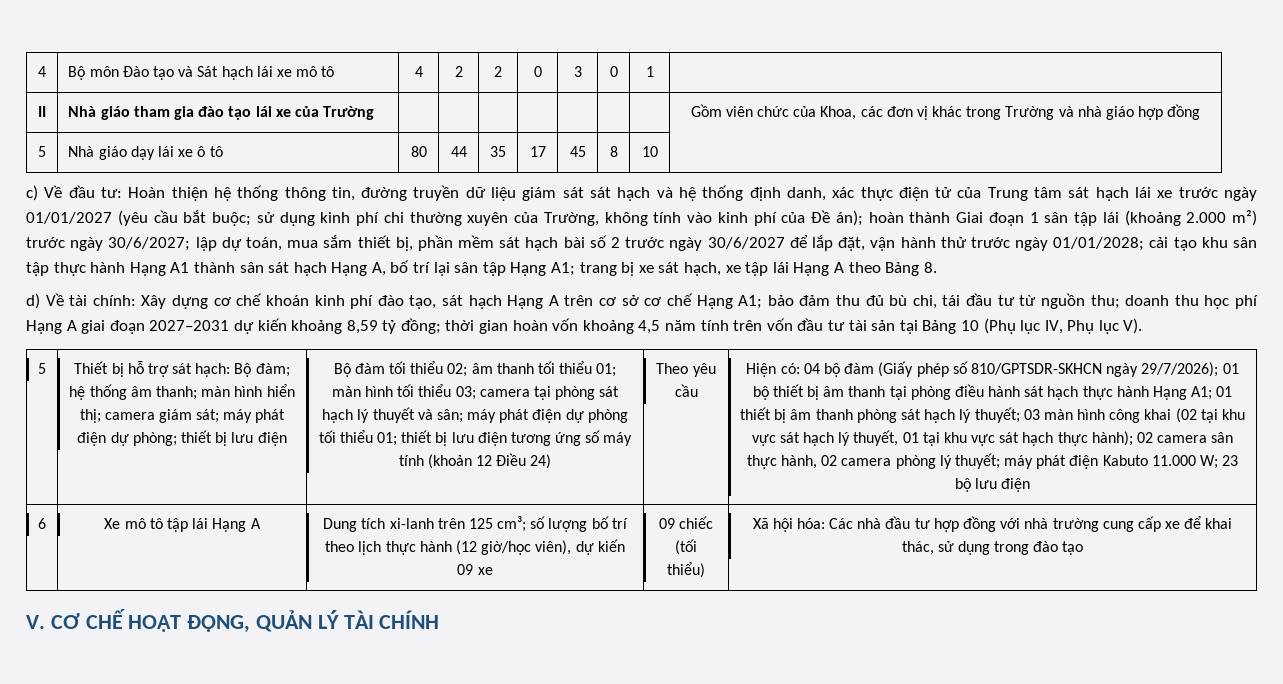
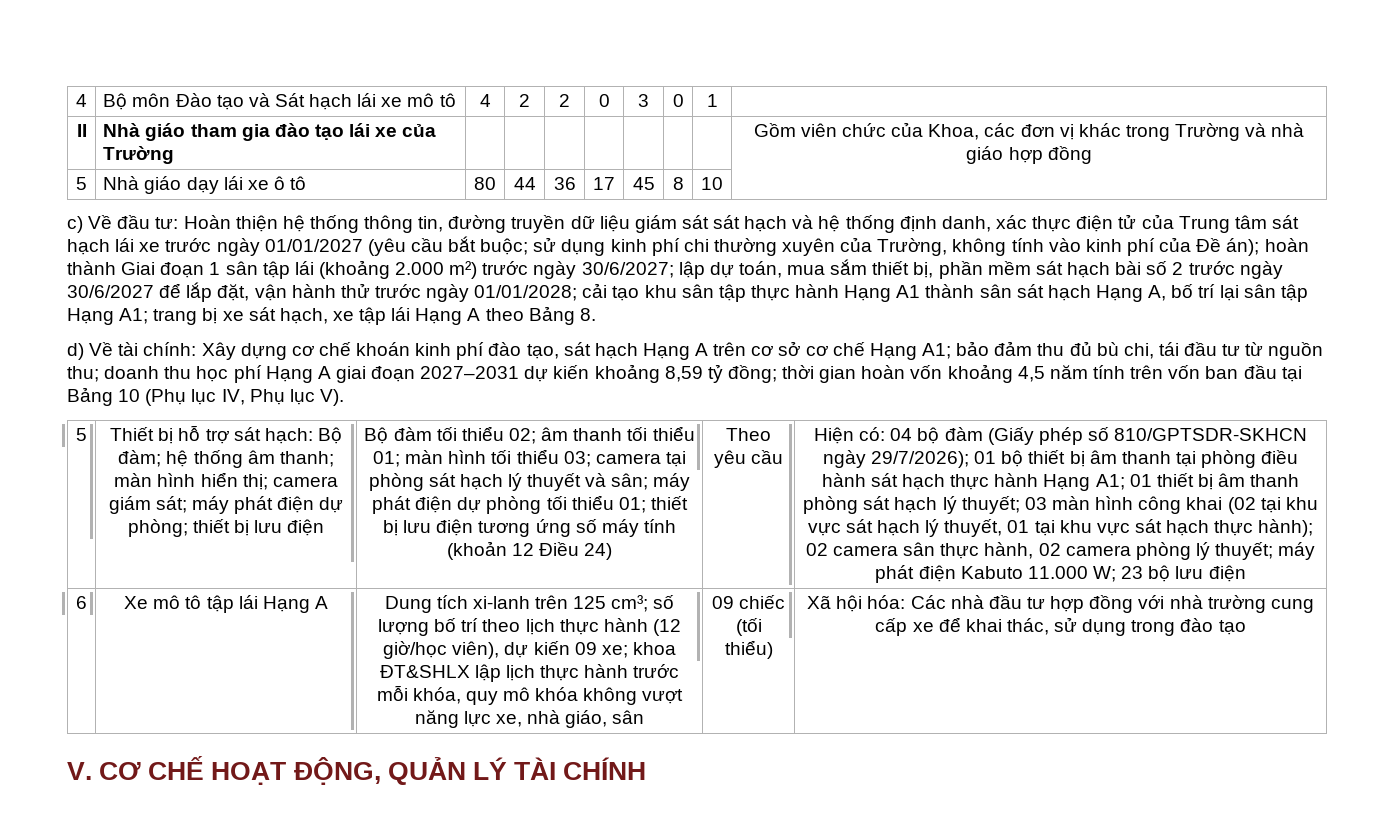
[490,146,506,157] 35 -> [553,177,576,190] 36
[797,318,896,331] đầu tư tài sản -> [1205,365,1277,379] ban đầu
[477,567,493,575] xe -> [601,642,676,658] [379,664,680,682] [376,685,684,705] [414,710,645,728] xe; khoa ĐT&SHLX lập lịch thực hành trước mỗi khóa, quy mô khóa không vượt năng lực xe, nhà giáo, sân

